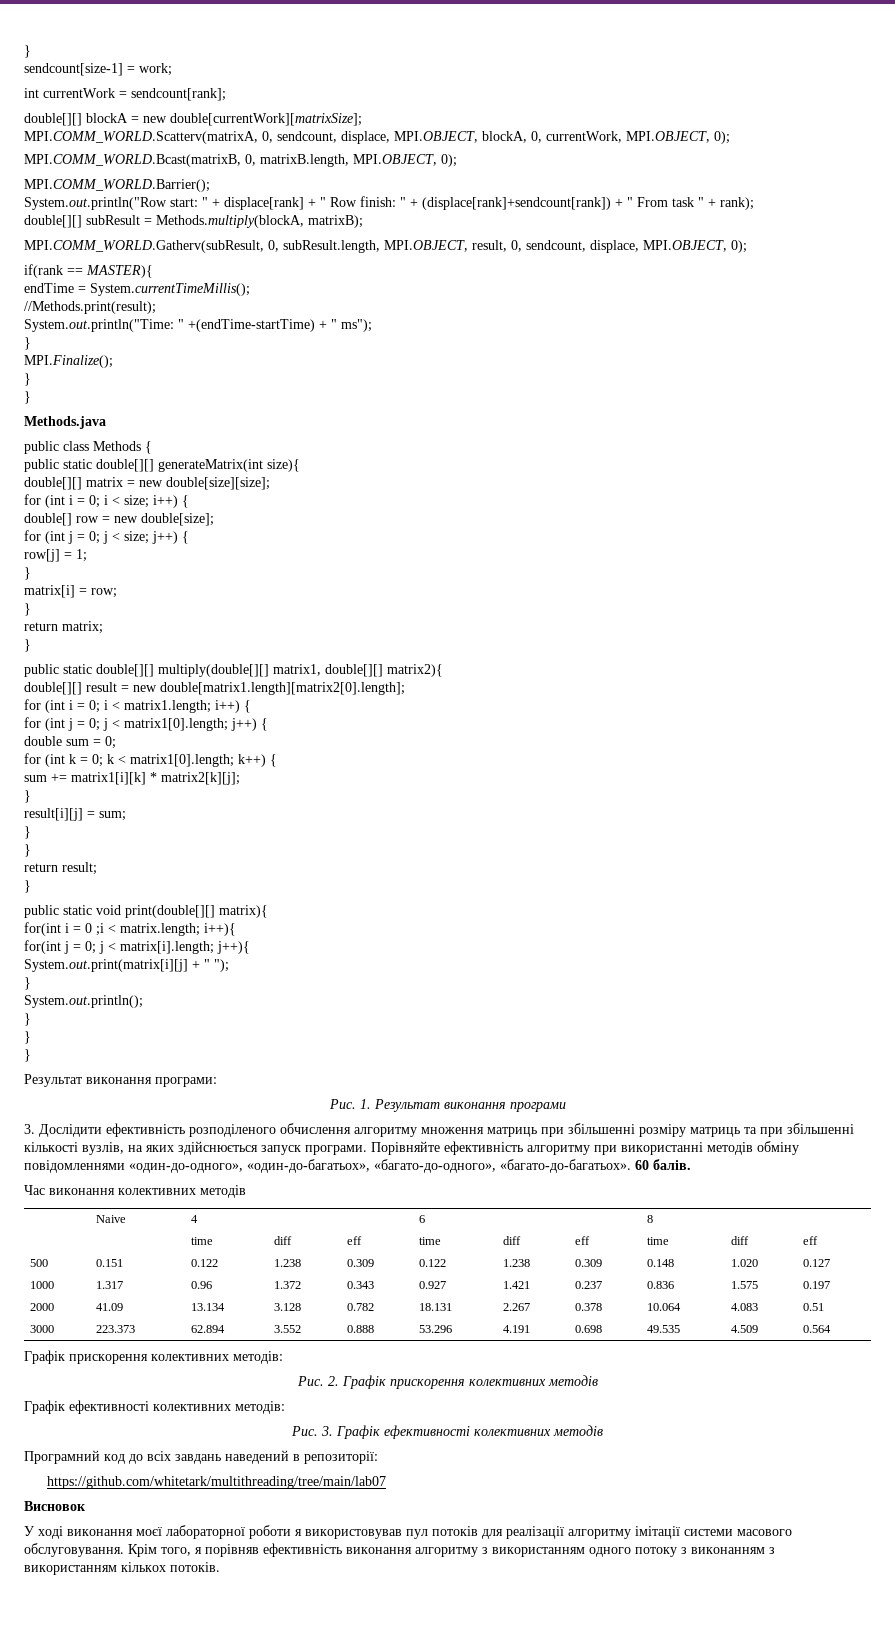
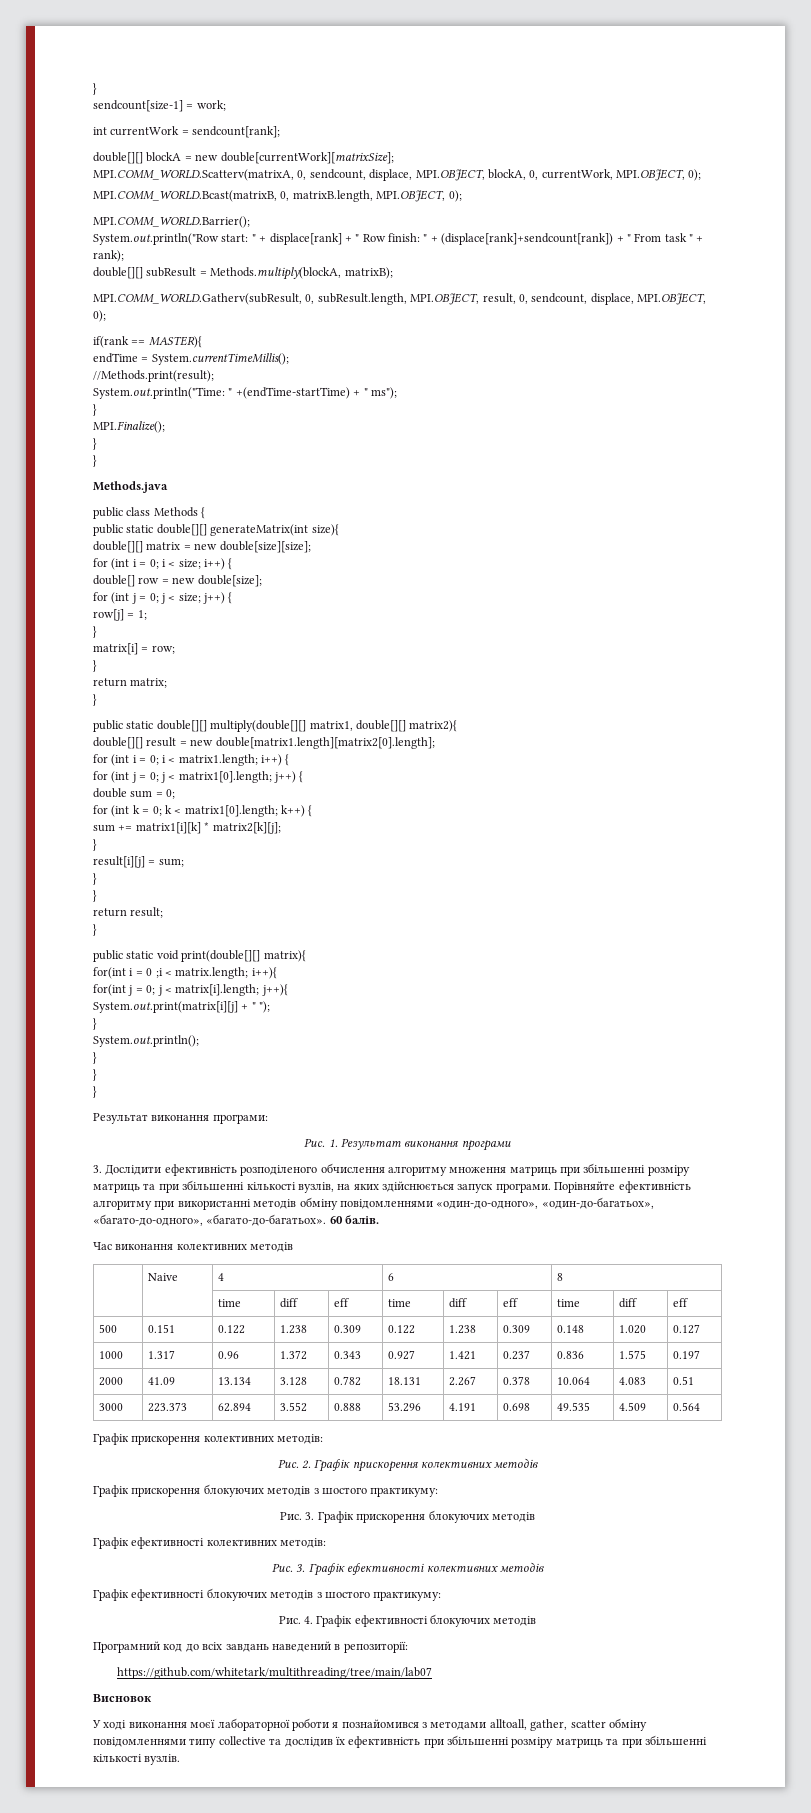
(598, 1380) none -> [93,1484,439,1497] [280,1510,535,1523] // Графік прискорення блокуючих методів з шостого практикуму: // Рис. 3. Графік прискорення блокуючих методів
(603, 1430) none -> [93,1588,442,1601] [278,1614,537,1627] // Графік ефективності блокуючих методів з шостого практикуму: // Рис. 4. Графік ефективності блокуючих методів
[305,1526,792,1539] [24,1543,775,1557] [24,1562,220,1575] використовував пул потоків для реалізації алгоритму імітації системи масового обслуговування. Крім того, я порівняв ефективність виконання алгоритму з використанням одного потоку з виконанням з використанням кількох потоків. -> [341,1718,647,1731] [93,1735,707,1748] [93,1754,181,1765] познайомився з методами alltoall, gather, scatter обміну повідомленнями типу collective та дослідив їх ефективність при збільшенні розміру матриць та при збільшенні кількості вузлів.

